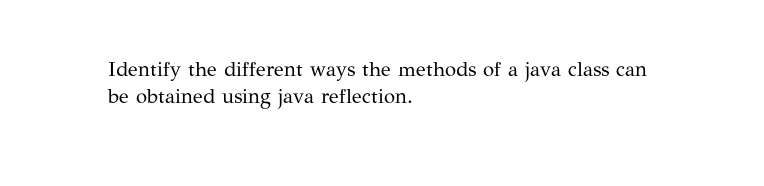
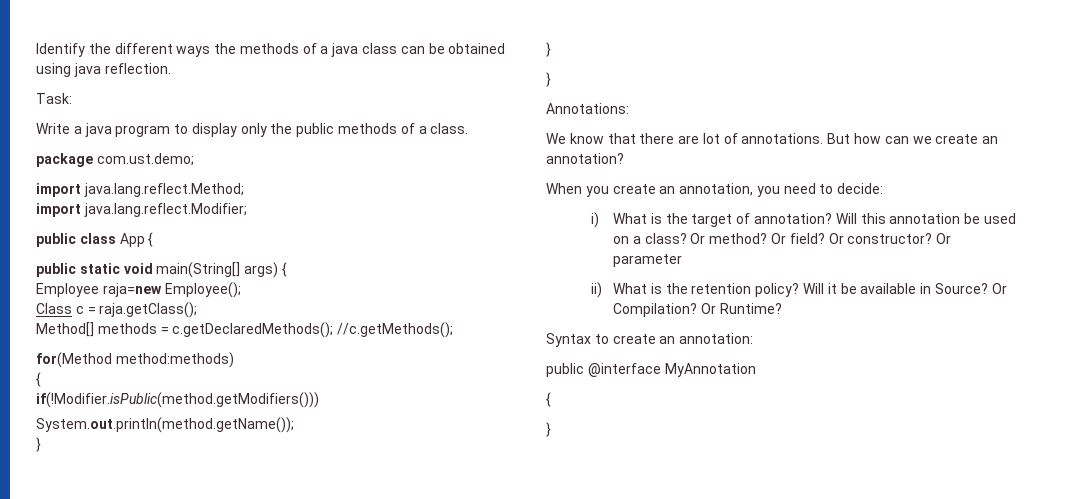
(413, 96) none -> [36,93,72,104] [36,123,469,137] [36,153,194,167] [36,183,244,197] [36,203,247,217] [36,232,154,247] [36,262,287,278] [36,282,241,298] [36,302,198,318] [36,322,454,338] [36,352,234,368] [36,372,41,387] [36,392,319,408] [36,417,294,433] [36,437,41,452] [546,42,551,57] [546,72,551,87] [546,103,629,114] [546,133,999,144] [546,153,624,164] [546,183,884,197] [590,212,1016,228] [613,233,952,244] [613,254,683,267] [590,282,1007,298] [613,303,782,317] [546,333,754,347] [546,363,756,377] [546,392,551,407] [546,422,551,437] // Task: // Write a java program to display only the public methods of a class. // package com.ust.demo; // import java.lang.reflect.Method; // import java.lang.reflect.Modifier; // public class App { // public static void main(String[] args) { // Employee raja=new Employee(); // Class c = raja.getClass(); // Method[] methods = c.getDeclaredMethods(); //c.getMethods(); // for(Method method:methods) // { // if(!Modifier.isPublic(method.getModifiers())) // System.out.println(method.getName()); // } // } // } // Annotations: // We know that there are lot of annotations. But how can we create an annotation? // When you create an annotation, you need to decide: // i) What is the target of annotation? Will this annotation be used on a class? Or method? Or field? Or constructor? Or parameter // ii) What is the retention policy? Will it be available in Source? Or Compilation? Or Runtime? // Syntax to create an annotation: // public @interface MyAnnotation // { // }

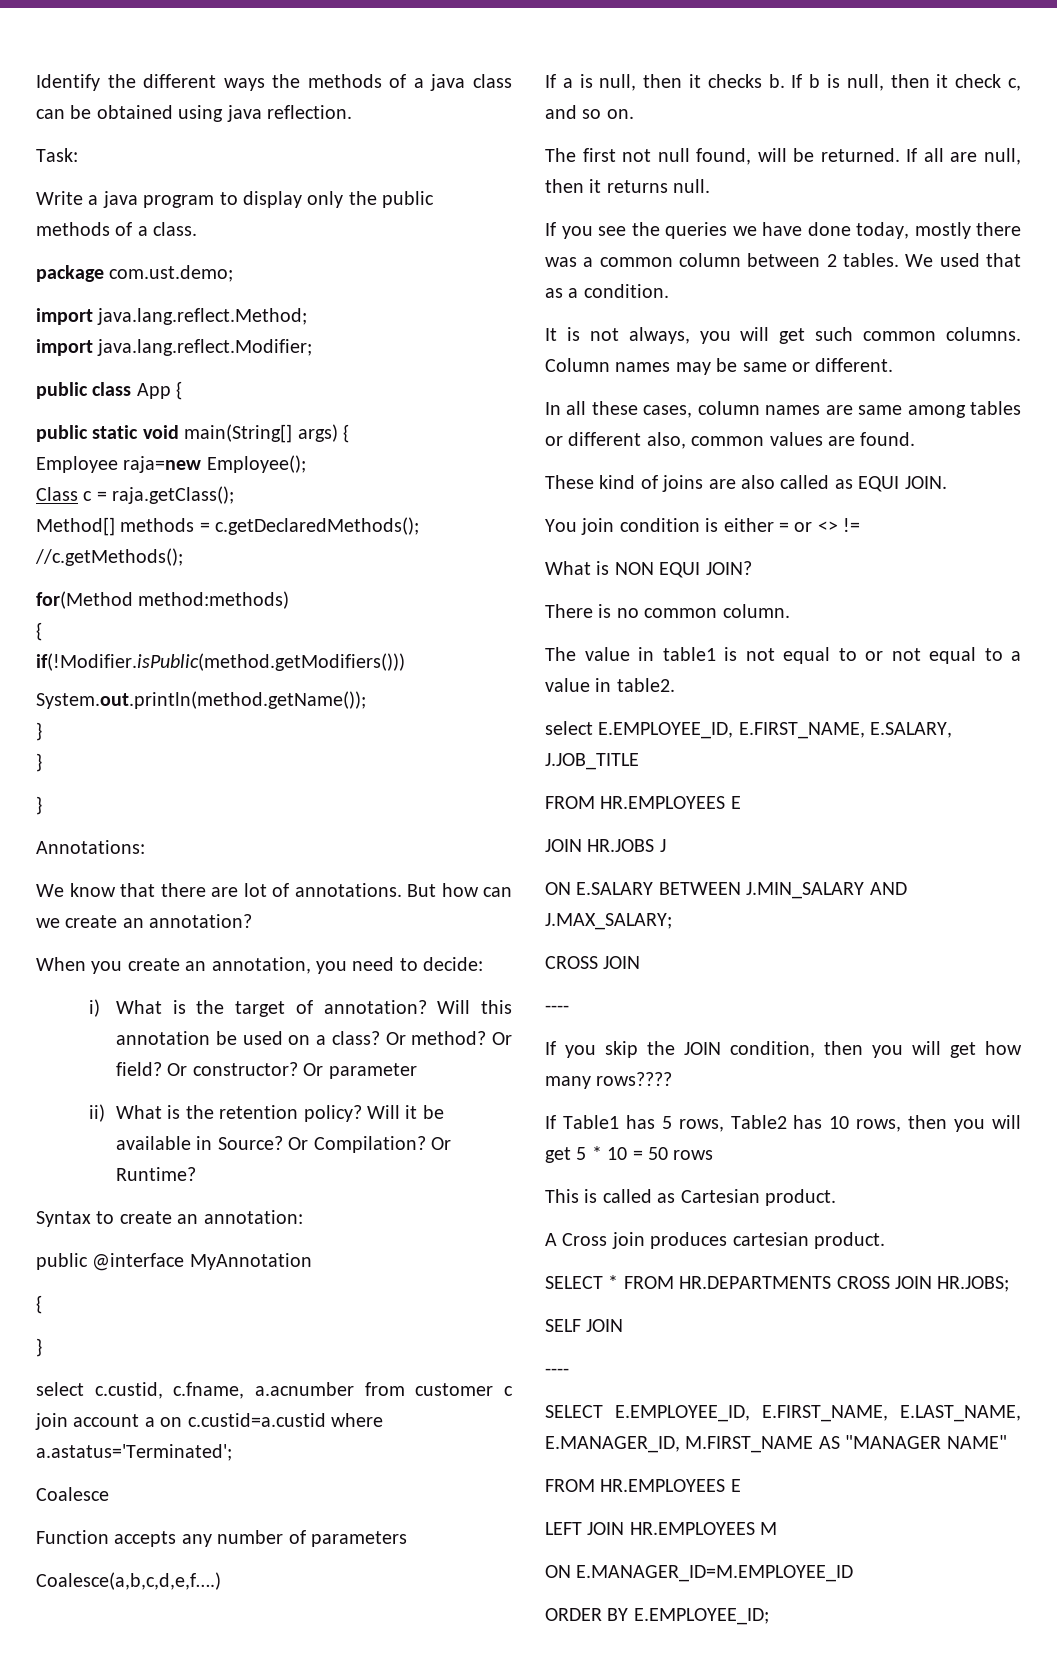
(551, 429) none -> [36,1382,513,1399] [35,1413,383,1430] [36,1444,232,1461] [36,1487,109,1501] [36,1530,407,1547] [36,1572,221,1590] [545,74,1022,91] [545,105,634,119] [545,148,1022,165] [545,179,711,193] [545,222,1021,239] [545,253,1021,267] [545,284,669,298] [545,327,1021,344] [545,358,894,375] [545,401,1021,418] [545,432,916,449] [545,475,947,492] [545,518,861,535] [545,561,752,578] [545,604,790,618] [545,647,1021,664] [545,678,675,692] [545,721,953,739] [545,753,639,770] [545,796,741,809] [545,839,666,852] [545,882,907,899] [545,913,672,930] [545,956,641,969] [545,1005,569,1012] [545,1041,1022,1058] [545,1072,673,1089] [545,1115,1022,1132] [545,1146,714,1163] [545,1189,836,1206] [545,1232,885,1249] [545,1275,1010,1292] [545,1319,624,1332] [545,1368,569,1375] [545,1405,1021,1422] [545,1435,1007,1453] [545,1479,741,1492] [545,1522,778,1535] [545,1565,854,1582] [545,1608,769,1625] // select c.custid, c.fname, a.acnumber from customer c join account a on c.custid=a.custid where a.astatus='Terminated'; // Coalesce // Function accepts any number of parameters // Coalesce(a,b,c,d,e,f….) // If a is null, then it checks b. If b is null, then it check c, and so on. // The first not null found, will be returned. If all are null, then it returns null. // If you see the queries we have done today, mostly there was a common column between 2 tables. We used that as a condition. // It is not always, you will get such common columns. Column names may be same or different. // In all these cases, column names are same among tables or different also, common values are found. // These kind of joins are also called as EQUI JOIN. // You join condition is either = or <> != // What is NON EQUI JOIN? // There is no common column. // The value in table1 is not equal to or not equal to a value in table2. // select E.EMPLOYEE_ID, E.FIRST_NAME, E.SALARY, J.JOB_TITLE // FROM HR.EMPLOYEES E // JOIN HR.JOBS J // ON E.SALARY BETWEEN J.MIN_SALARY AND J.MAX_SALARY; // CROSS JOIN // ---- // If you skip the JOIN condition, then you will get how many rows???? // If Table1 has 5 rows, Table2 has 10 rows, then you will get 5 * 10 = 50 rows // This is called as Cartesian product. // A Cross join produces cartesian product. // SELECT * FROM HR.DEPARTMENTS CROSS JOIN HR.JOBS; // SELF JOIN // ---- // SELECT E.EMPLOYEE_ID, E.FIRST_NAME, E.LAST_NAME, E.MANAGER_ID, M.FIRST_NAME AS "MANAGER NAME" // FROM HR.EMPLOYEES E // LEFT JOIN HR.EMPLOYEES M // ON E.MANAGER_ID=M.EMPLOYEE_ID // ORDER BY E.EMPLOYEE_ID;

